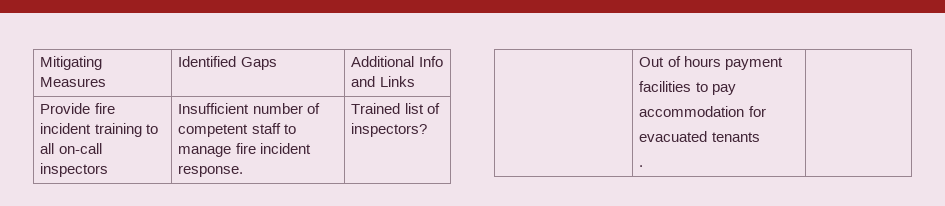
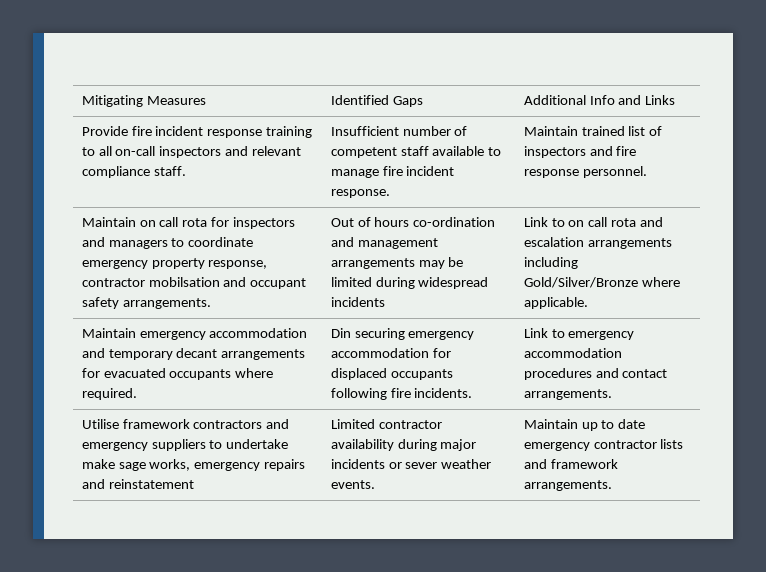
(92, 128) none -> [207,129,263,138] response
(109, 170) none -> [225,146,302,156] [81,166,186,178] and relevant compliance staff.
(281, 128) none -> [432,146,485,156] available
[351,103,440,114] [351,123,428,137] [639,56,783,70] [639,81,736,95] [639,106,766,117] [639,131,760,142] [639,165,644,167] Trained list of inspectors? // | Out of hours payment // facilities to pay // accommodation for // evacuated tenants // . | -> [523,126,663,136] [523,146,637,158] [523,166,647,178] [81,217,296,229] [81,237,254,249] [81,258,268,269] [81,277,307,289] [81,297,211,309] [330,217,496,227] [330,237,438,249] [330,257,464,269] [330,277,489,289] [330,297,385,307] [523,217,664,227] [523,237,672,249] [523,257,578,269] [523,277,680,288] [523,297,588,309] [81,328,308,340] [81,348,306,360] [81,368,274,380] [81,388,137,400] [330,328,475,340] [330,348,451,358] [330,368,453,380] [330,388,473,400] [523,328,635,340] [523,348,622,358] [523,368,668,380] [523,389,612,400] [81,419,290,429] [81,439,289,451] [81,459,306,471] [81,479,194,489] [330,419,442,429] [330,439,477,451] [330,459,492,469] [330,480,375,489] [523,419,646,431] [523,439,684,451] [523,459,618,469] [523,480,612,491] Maintain trained list of inspectors and fire response personnel. // Maintain on call rota for inspectors and managers to coordinate emergency property response, contractor mobilsation and occupant safety arrangements. | Out of hours co-ordination and management arrangements may be limited during widespread incidents | Link to on call rota and escalation arrangements including Gold/Silver/Bronze where applicable. // Maintain emergency accommodation and temporary decant arrangements for evacuated occupants where required. | Din securing emergency accommodation for displaced occupants following fire incidents. | Link to emergency accommodation procedures and contact arrangements. // Utilise framework contractors and emergency suppliers to undertake make sage works, emergency repairs and reinstatement | Limited contractor availability during major incidents or sever weather events. | Maintain up to date emergency contractor lists and framework arrangements.

